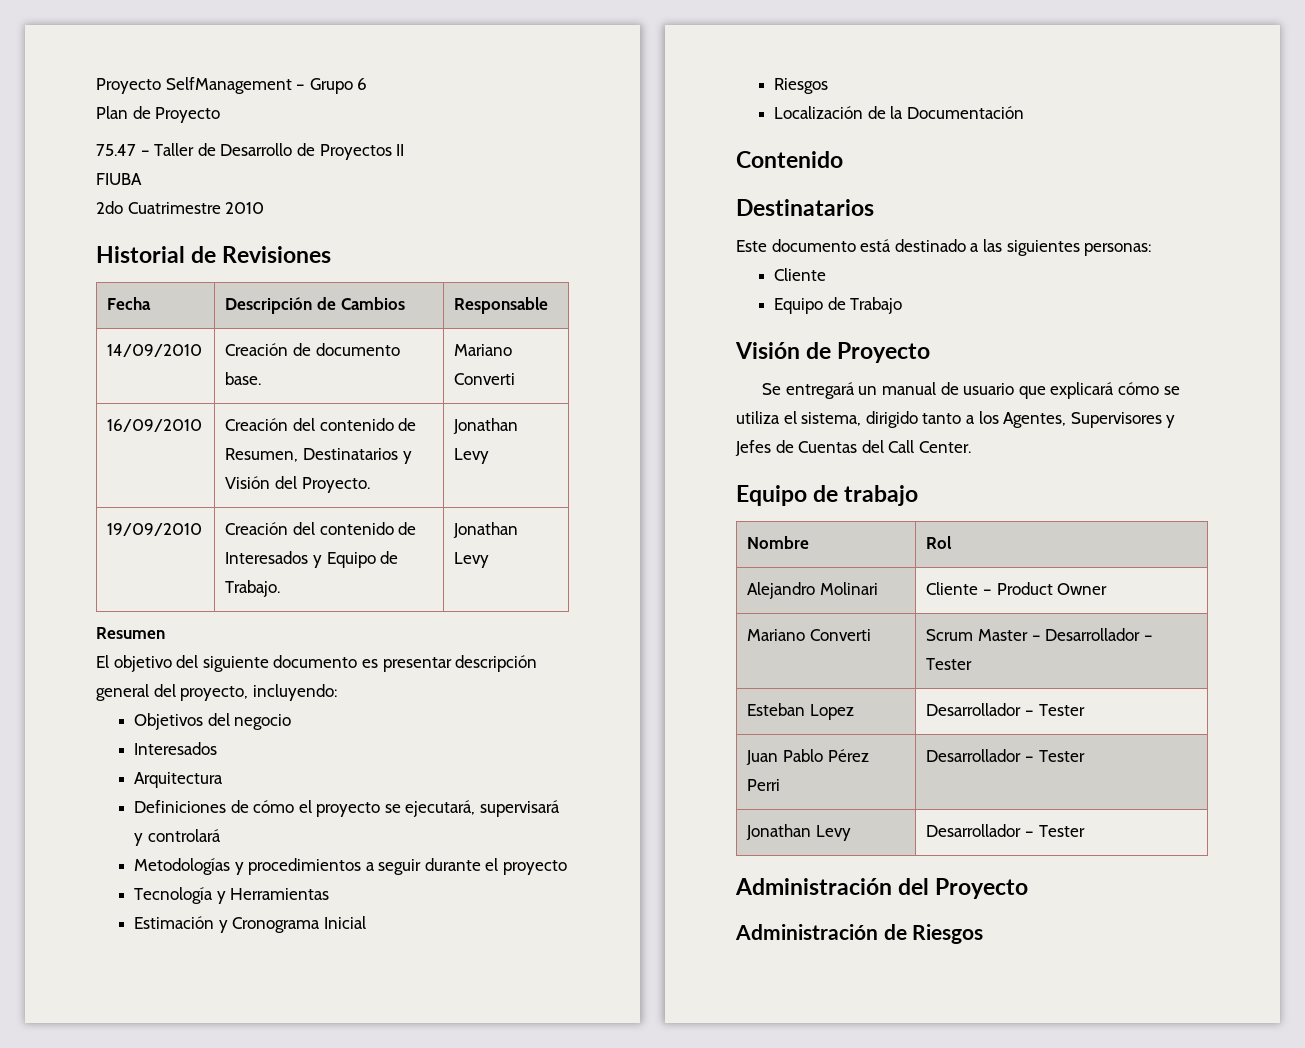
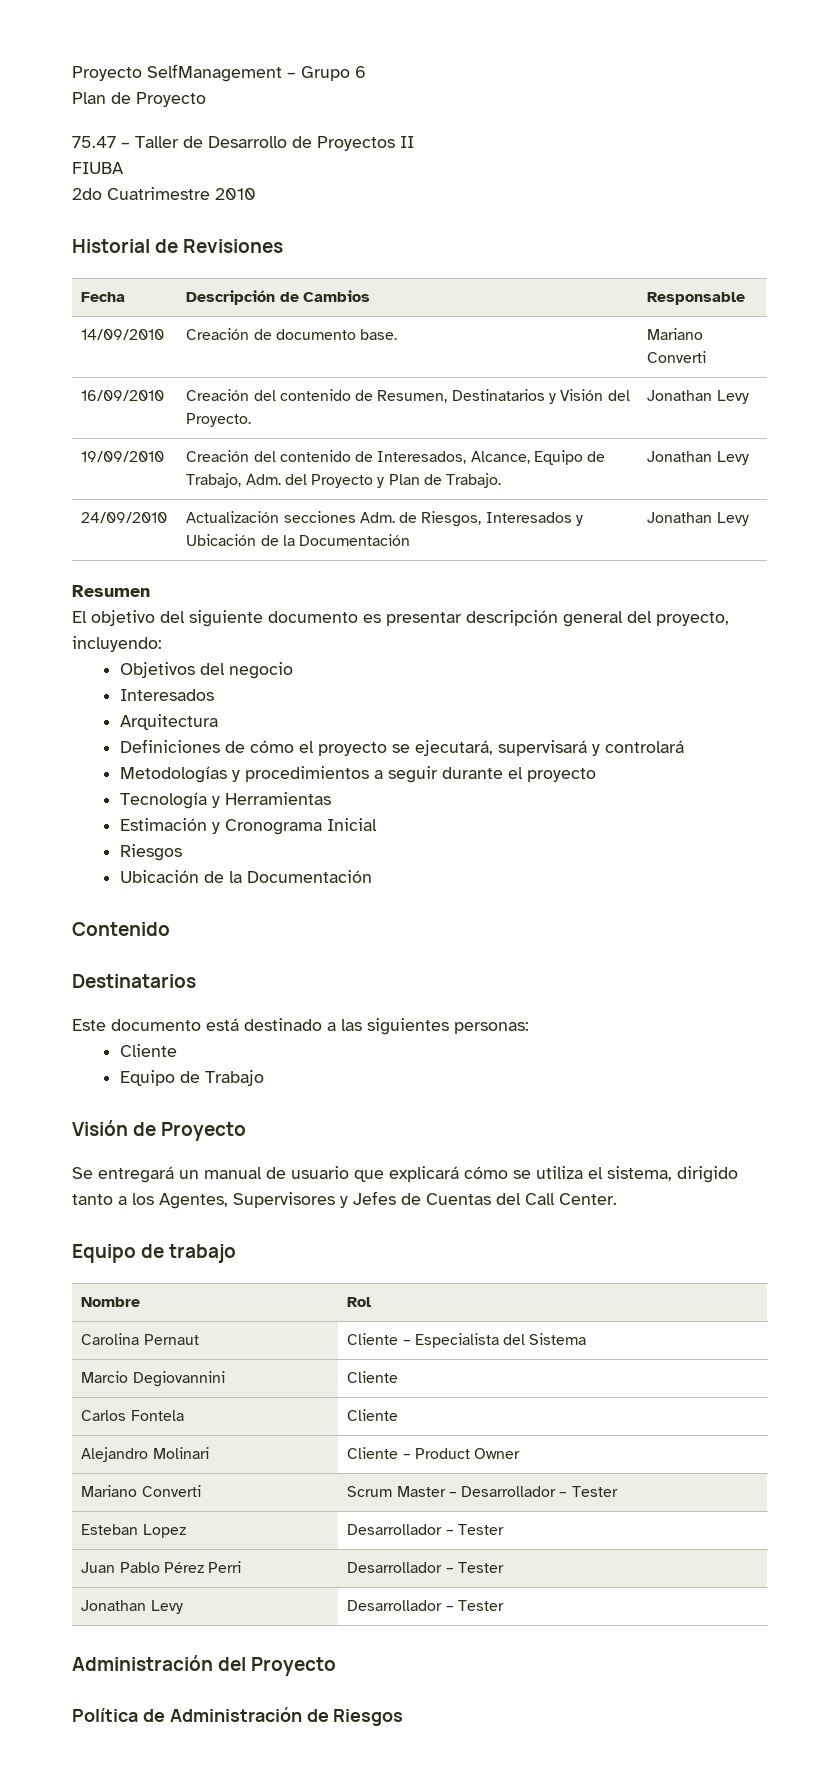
[225,551,399,568] [225,580,281,597] Interesados y Equipo de Trabajo. -> [377,450,606,465] [186,473,502,488] [647,451,749,465] [81,512,168,523] [186,511,584,527] [186,534,411,546] Interesados, Alcance, Equipo de Trabajo, Adm. del Proyecto y Plan de Trabajo. | Jonathan Levy // 24/09/2010 | Actualización secciones Adm. de Riesgos, Interesados y Ubicación de la Documentación
[773,106,863,119] Localización -> [119,870,199,883] Ubicación
(953, 542) none -> [81,1333,199,1345] [347,1333,587,1348] [81,1371,225,1387] [347,1371,399,1383] [81,1410,184,1421] [347,1409,399,1421] // Carolina Pernaut | Cliente – Especialista del Sistema // Marcio Degiovannini | Cliente // Carlos Fontela | Cliente
(1029, 888) none -> [72,1708,165,1722] Política de

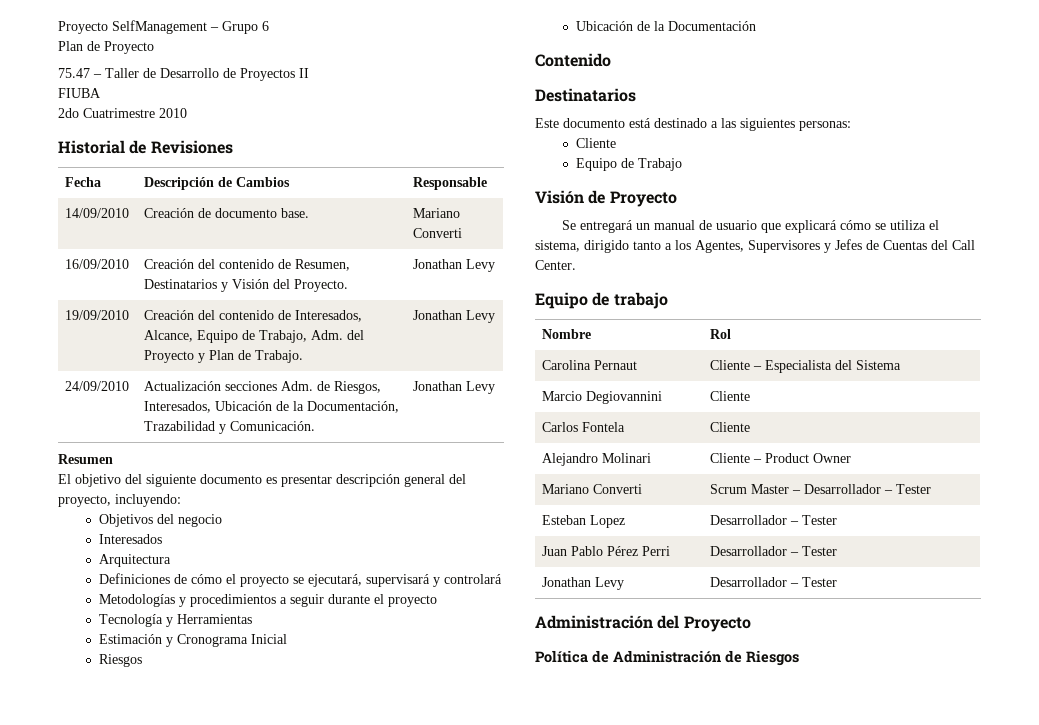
[485,512,584,526] [186,534,411,546] Interesados y Ubicación de la Documentación -> [144,401,400,413] [144,421,316,434] Interesados, Ubicación de la Documentación, Trazabilidad y Comunicación.

